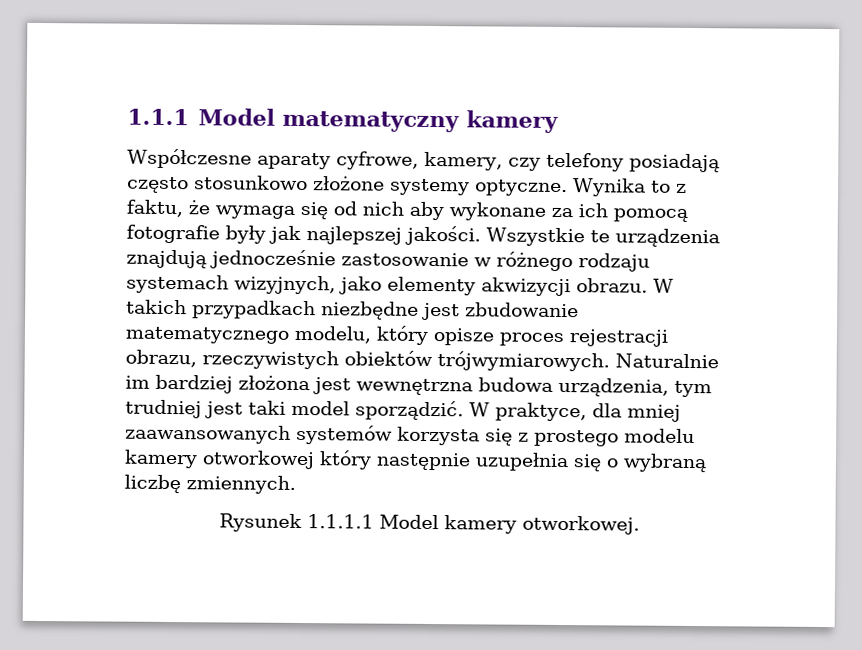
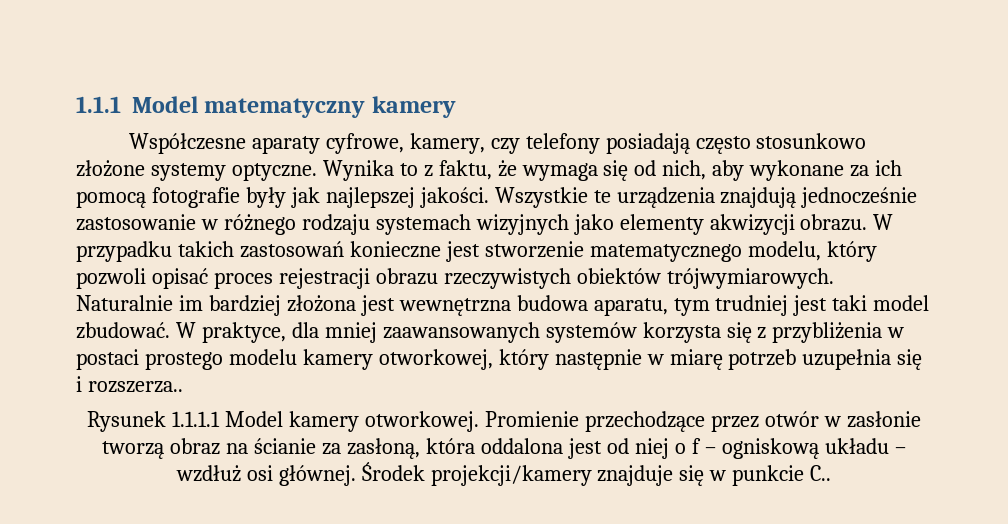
[362,201,404,216] nich -> [662,160,707,180] nich,
[234,275,336,295] wizyjnych, -> [475,214,569,235] wizyjnych
[126,299,579,321] takich przypadkach niezbędne jest zbudowanie -> [76,241,584,262] przypadku takich zastosowań konieczne jest stworzenie
[433,328,494,346] opisze -> [76,268,208,289] pozwoli opisać
[125,349,197,368] obrazu, -> [375,268,438,285] obrazu
[558,377,669,397] urządzenia, -> [593,298,668,316] aparatu,
[355,400,464,421] sporządzić. -> [76,322,170,339] zbudować.
(529, 437) none -> [772,322,905,343] [76,349,139,370] przybliżenia w postaci
[202,450,315,470] otworkowej -> [378,349,493,370] otworkowej,
[475,452,707,473] [124,474,296,494] uzupełnia się o wybraną liczbę zmiennych. -> [646,349,923,370] [76,376,183,393] w miarę potrzeb uzupełnia się i rozszerza..
(640, 525) none -> [485,411,921,432] [102,438,906,459] [175,462,832,486] Promienie przechodzące przez otwór w zasłonie tworzą obraz na ścianie za zasłoną, która oddalona jest od niej o f – ogniskową układu – wzdłuż osi głównej. Środek projekcji/kamery znajduje się w punkcie C..

